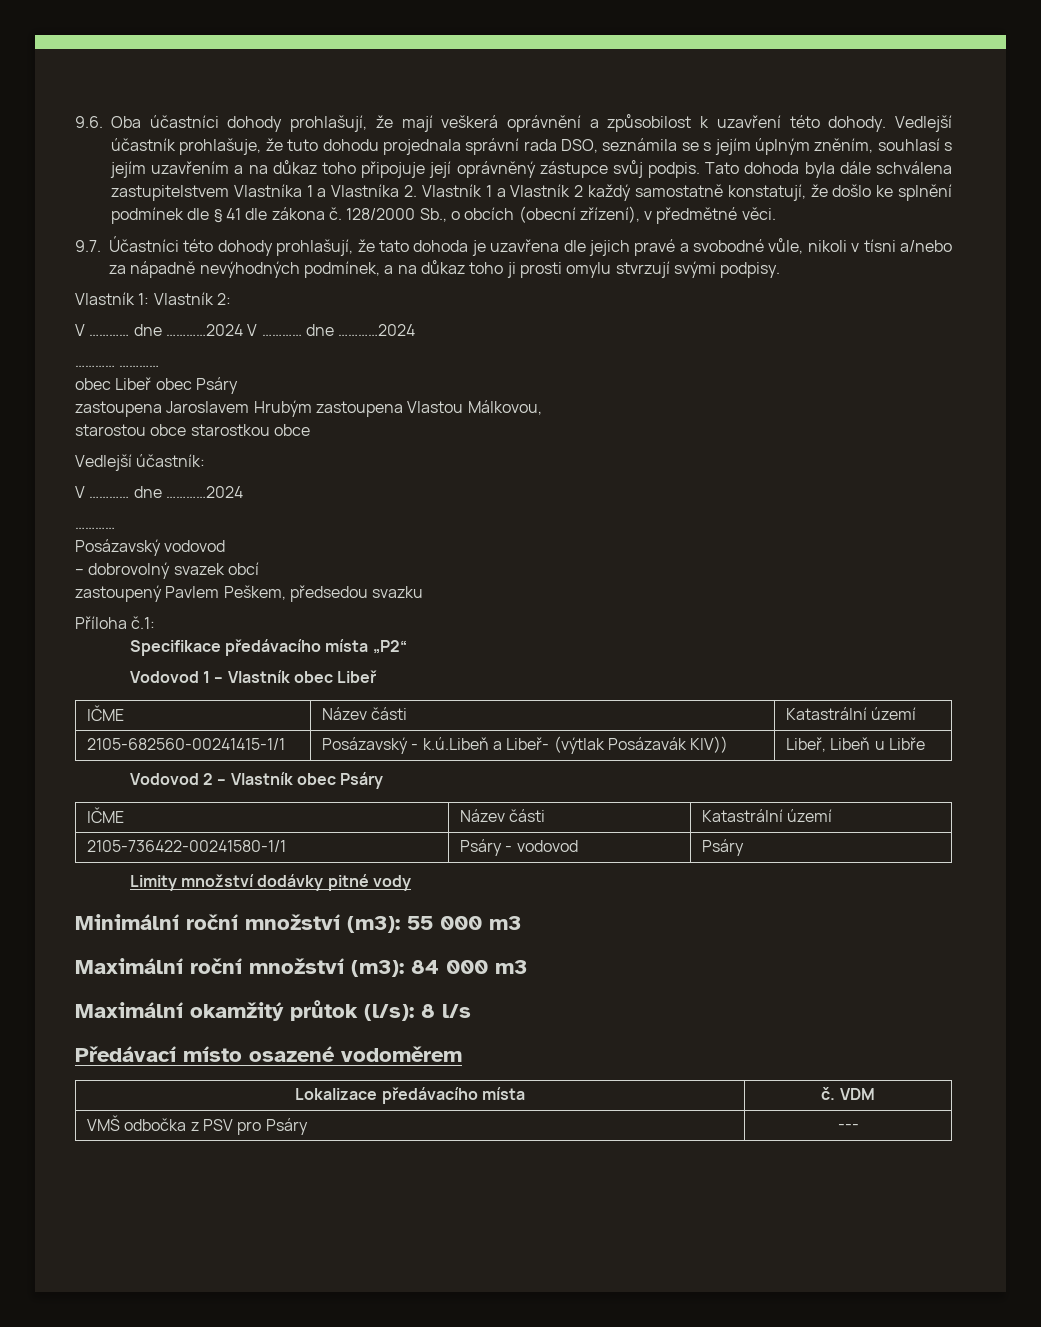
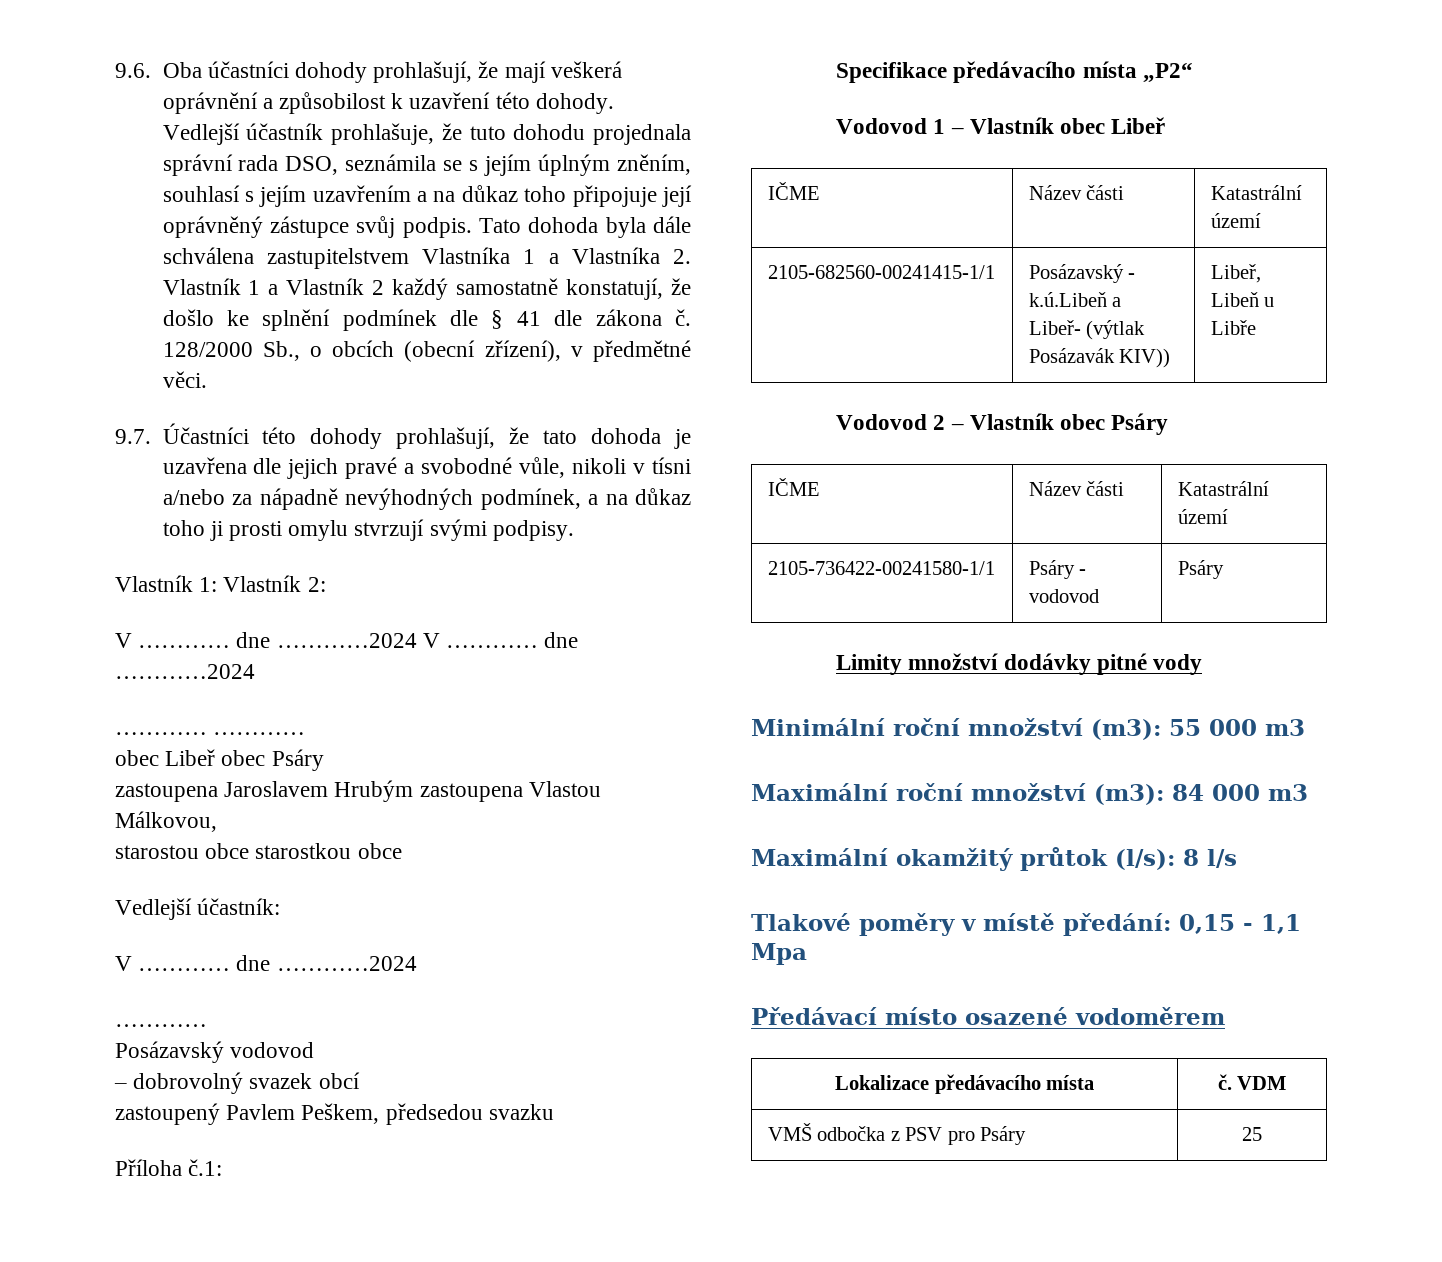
(471, 1011) none -> [751,913,1301,936] [751,943,807,965] // Tlakové poměry v místě předání: 0,15 - 1,1 Mpa
[837,1124,859,1130] --- -> [1242,1127,1262,1141] 25

